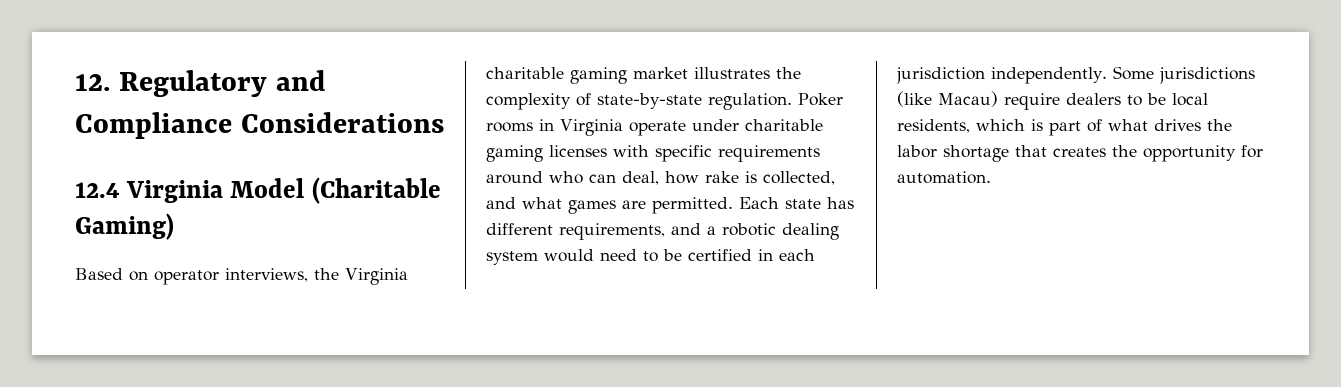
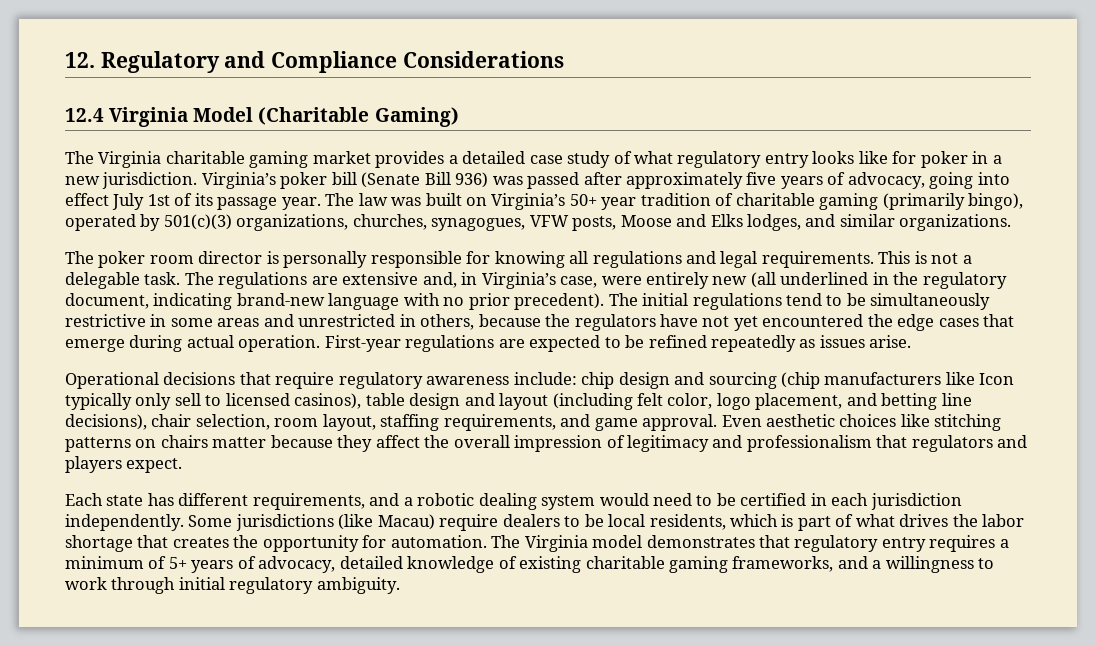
[75,268,408,285] [486,67,801,84] [486,93,843,110] [486,119,823,136] [486,145,820,162] [486,171,835,185] [486,197,733,214] Based on operator interviews, the Virginia charitable gaming market illustrates the complexity of state-by-state regulation. Poker rooms in Virginia operate under charitable gaming licenses with specific requirements around who can deal, how rake is collected, and what games are permitted. -> [65,151,1002,168] [65,172,1010,189] [65,193,1024,210] [65,214,1012,231] [65,251,972,268] [65,272,1007,289] [65,293,991,310] [65,314,1015,331] [65,335,912,352] [65,372,1015,389] [65,393,972,410] [65,414,1002,431] [65,435,1028,452] [65,456,183,473] The Virginia charitable gaming market provides a detailed case study of what regulatory entry looks like for poker in a new jurisdiction. Virginia’s poker bill (Senate Bill 936) was passed after approximately five years of advocacy, going into effect July 1st of its passage year. The law was built on Virginia’s 50+ year tradition of charitable gaming (primarily bingo), operated by 501(c)(3) organizations, churches, synagogues, VFW posts, Moose and Elks lodges, and similar organizations. // The poker room director is personally responsible for knowing all regulations and legal requirements. This is not a delegable task. The regulations are extensive and, in Virginia’s case, were entirely new (all underlined in the regulatory document, indicating brand-new language with no prior precedent). The initial regulations tend to be simultaneously restrictive in some areas and unrestricted in others, because the regulators have not yet encountered the edge cases that emerge during actual operation. First-year regulations are expected to be refined repeatedly as issues arise. // Operational decisions that require regulatory awareness include: chip design and sourcing (chip manufacturers like Icon typically only sell to licensed casinos), table design and layout (including felt color, logo placement, and betting line decisions), chair selection, room layout, staffing requirements, and game approval. Even aesthetic choices like stitching patterns on chairs matter because they affect the overall impression of legitimacy and professionalism that regulators and players expect. //
(991, 177) none -> [491,535,1009,552] [65,556,995,573] [65,577,400,594] The Virginia model demonstrates that regulatory entry requires a minimum of 5+ years of advocacy, detailed knowledge of existing charitable gaming frameworks, and a willingness to work through initial regulatory ambiguity.

